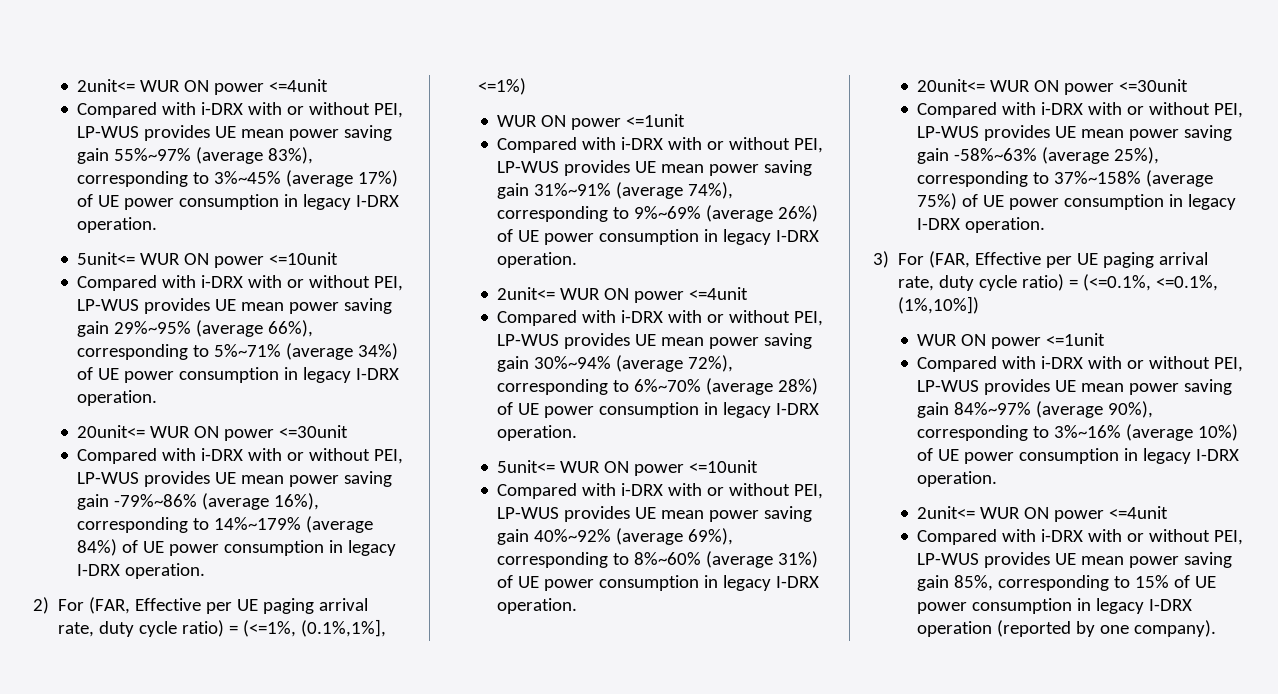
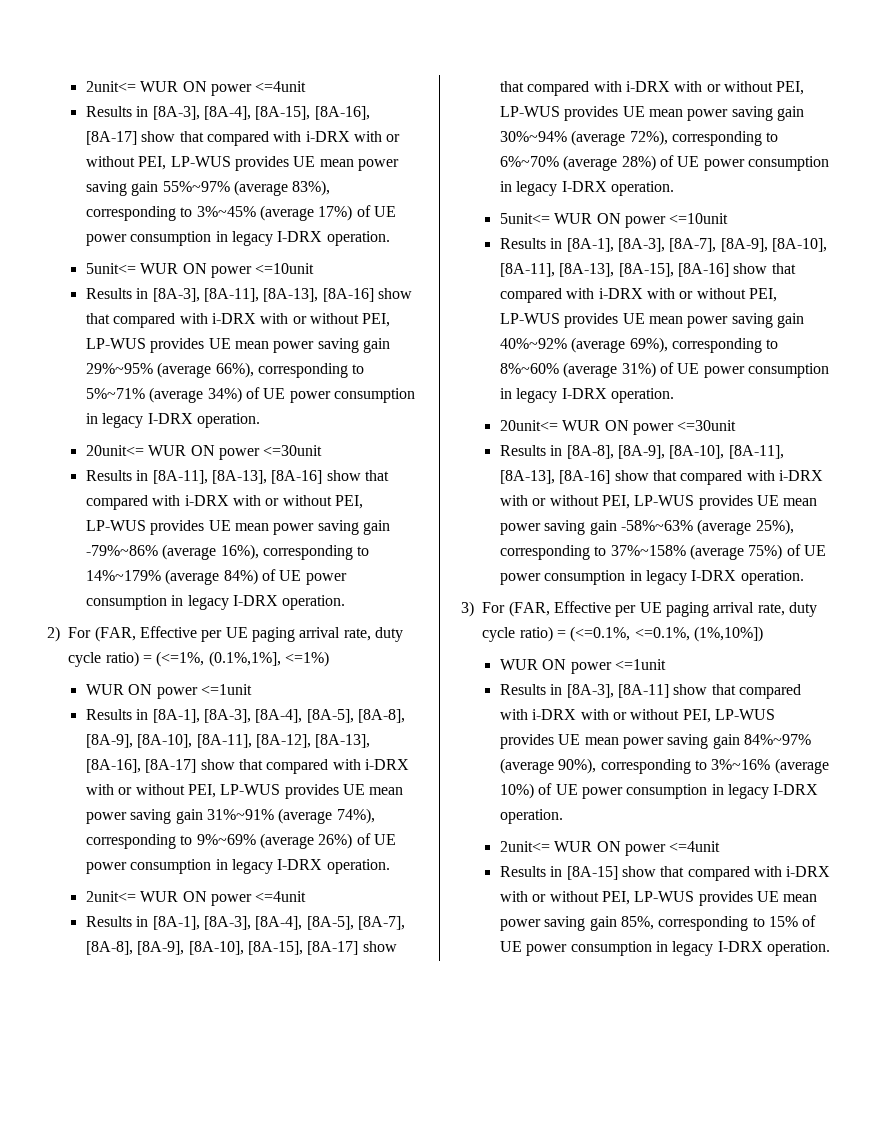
[77,79,329,95] [77,102,158,118] 2unit<= WUR ON power <=4unit // Compared -> [85,81,307,96] [85,106,370,120] [85,131,269,146] 2unit<= WUR ON power <=4unit // Results in [8A-3], [8A-4], [8A-15], [8A-16], [8A-17] show that compared
[77,275,158,291] Compared -> [85,288,412,302] [85,313,176,328] Results in [8A-3], [8A-11], [8A-13], [8A-16] show that compared
[77,448,158,464] Compared -> [85,470,389,484] [85,495,148,510] Results in [8A-11], [8A-13], [8A-16] show that compared
[497,137,578,153] Compared -> [85,709,405,723] [85,734,371,748] [85,759,329,774] Results in [8A-1], [8A-3], [8A-4], [8A-5], [8A-8], [8A-9], [8A-10], [8A-11], [8A-12], [8A-13], [8A-16], [8A-17] show that compared
[497,310,578,326] Compared -> [85,916,405,930] [85,941,397,955] [499,81,590,96] Results in [8A-1], [8A-3], [8A-4], [8A-5], [8A-7], [8A-8], [8A-9], [8A-10], [8A-15], [8A-17] show that compared
[497,483,578,499] Compared -> [499,238,827,252] [499,263,796,277] [499,288,562,303] Results in [8A-1], [8A-3], [8A-7], [8A-9], [8A-10], [8A-11], [8A-13], [8A-15], [8A-16] show that compared
[917,102,998,118] Compared -> [499,445,784,459] [499,470,743,485] Results in [8A-8], [8A-9], [8A-10], [8A-11], [8A-13], [8A-16] show that compared
[917,356,998,372] Compared -> [499,684,801,699] Results in [8A-3], [8A-11] show that compared
[917,529,998,545] Compared -> [499,866,750,881] Results in [8A-15] show that compared
[917,620,1217,637] operation (reported by one company). -> [766,941,830,956] operation.

